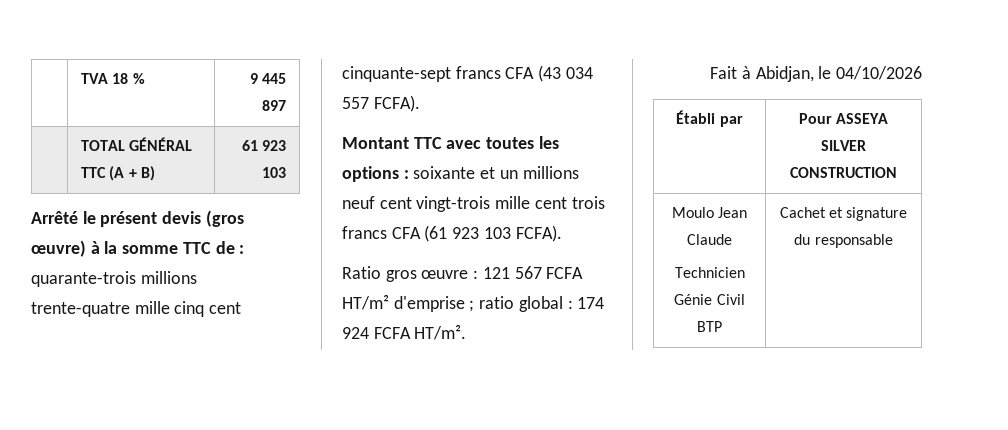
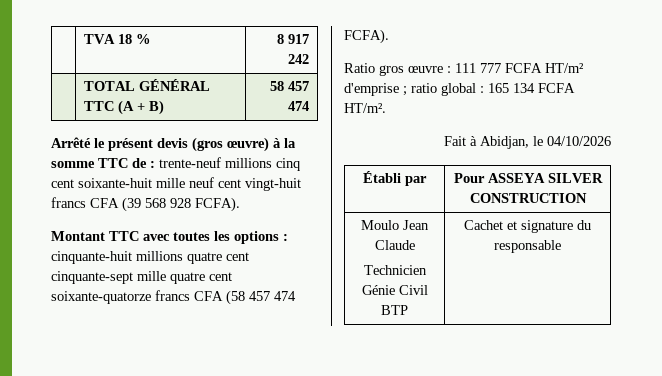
[249,73,287,84] [262,100,287,111] 9 445 897 -> [277,34,310,44] [288,54,310,64] 8 917 242
[241,140,287,151] [262,167,287,178] 61 923 103 -> [270,81,310,91] [288,101,310,111] 58 457 474
[31,271,197,287] [31,301,242,317] [342,65,593,82] [342,97,369,109] quarante-trois millions trente-quatre mille cinq cent cinquante-sept francs CFA (43 034 557 -> [159,157,300,171] [51,177,301,191] [51,197,191,212] trente-neuf millions cinq cent soixante-huit mille neuf cent vingt-huit francs CFA (39 568 928
[413,166,579,179] [342,196,605,212] [342,225,511,242] soixante et un millions neuf cent vingt-trois mille cent trois francs CFA (61 923 103 -> [51,251,249,264] [51,271,232,284] [51,290,296,305] cinquante-huit millions quatre cent cinquante-sept mille quatre cent soixante-quatorze francs CFA (58 457 474
[482,266,542,279] 121 567 -> [455,63,501,73] 111 777
[577,297,605,309] [342,327,369,339] 174 924 -> [488,83,535,93] 165 134

